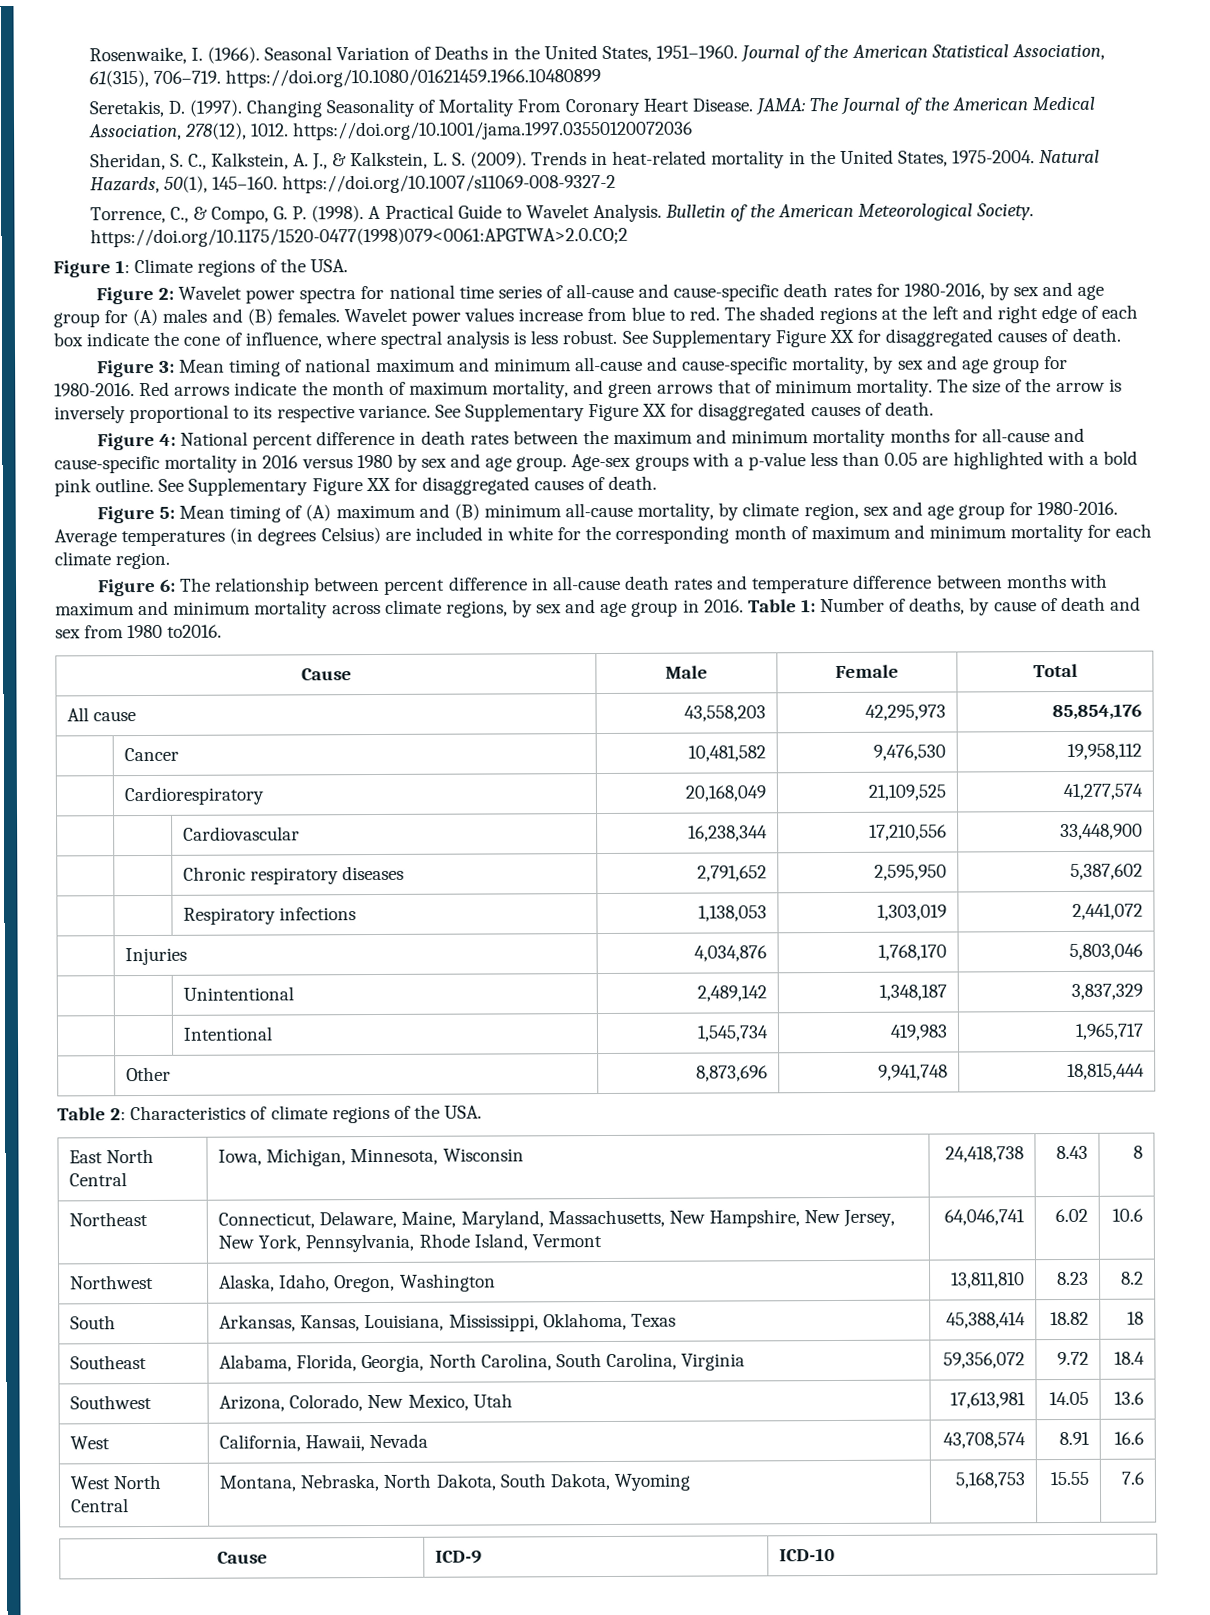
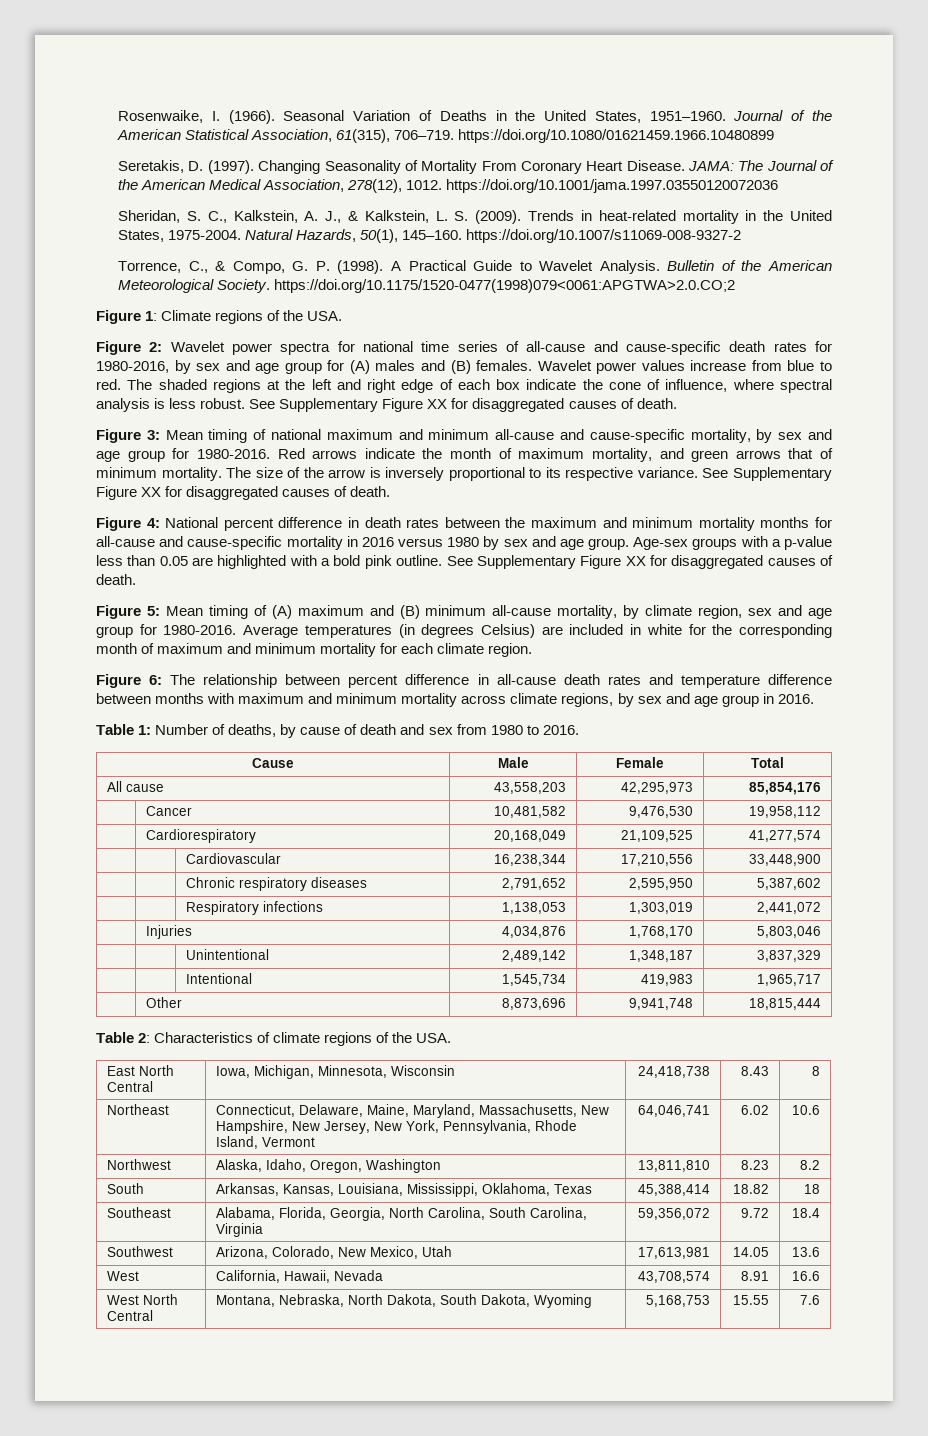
(744, 606) none -> (814, 699) //
[167,624,223,638] to2016. -> [526,725,579,735] to 2016.
[216,1551,268,1564] [435,1550,483,1564] [779,1548,836,1562] // Cause | ICD-9 | ICD-10 -> (820, 1300) none

